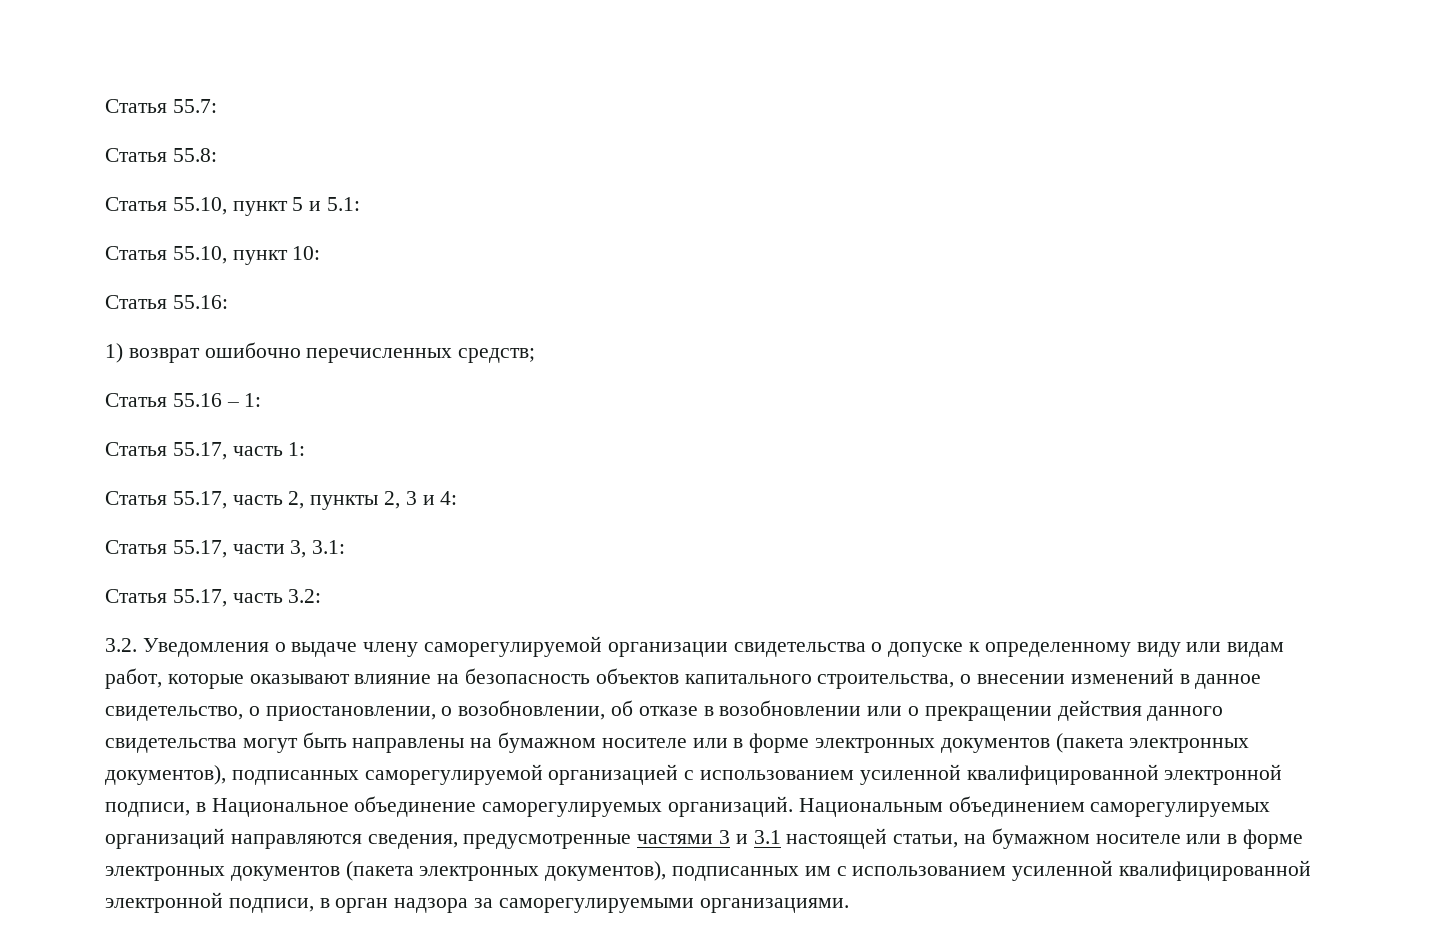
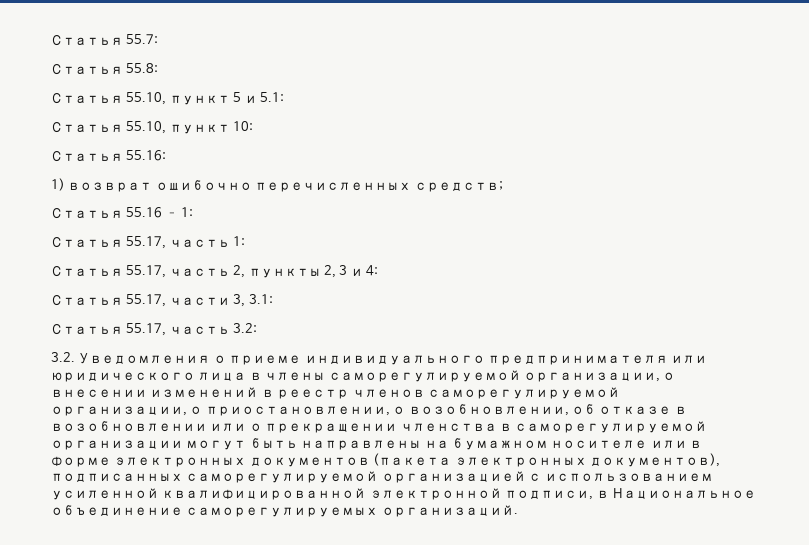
[291,636,1285,657] [105,668,1262,689] [105,706,243,721] выдаче члену саморегулируемой организации свидетельства о допуске к определенному виду или видам работ, которые оказывают влияние на безопасность объектов капитального строительства, о внесении изменений в данное свидетельство, -> [229,355,708,365] [51,370,676,382] [51,387,620,399] [51,406,187,416] приеме индивидуального предпринимателя или юридического лица в члены саморегулируемой организации, о внесении изменений в реестр членов саморегулируемой организации,
[1057,700,1224,721] [105,738,237,753] действия данного свидетельства -> [400,421,708,433] [51,440,183,450] членства в саморегулируемой организации
[798,796,1271,817] [105,828,1304,849] [105,860,1312,881] [105,892,849,913] Национальным объединением саморегулируемых организаций направляются сведения, предусмотренные частями 3 и 3.1 настоящей статьи, на бумажном носителе или в форме электронных документов (пакета электронных документов), подписанных им с использованием усиленной квалифицированной электронной подписи, в орган надзора за саморегулируемыми организациями. -> (518, 511) none

